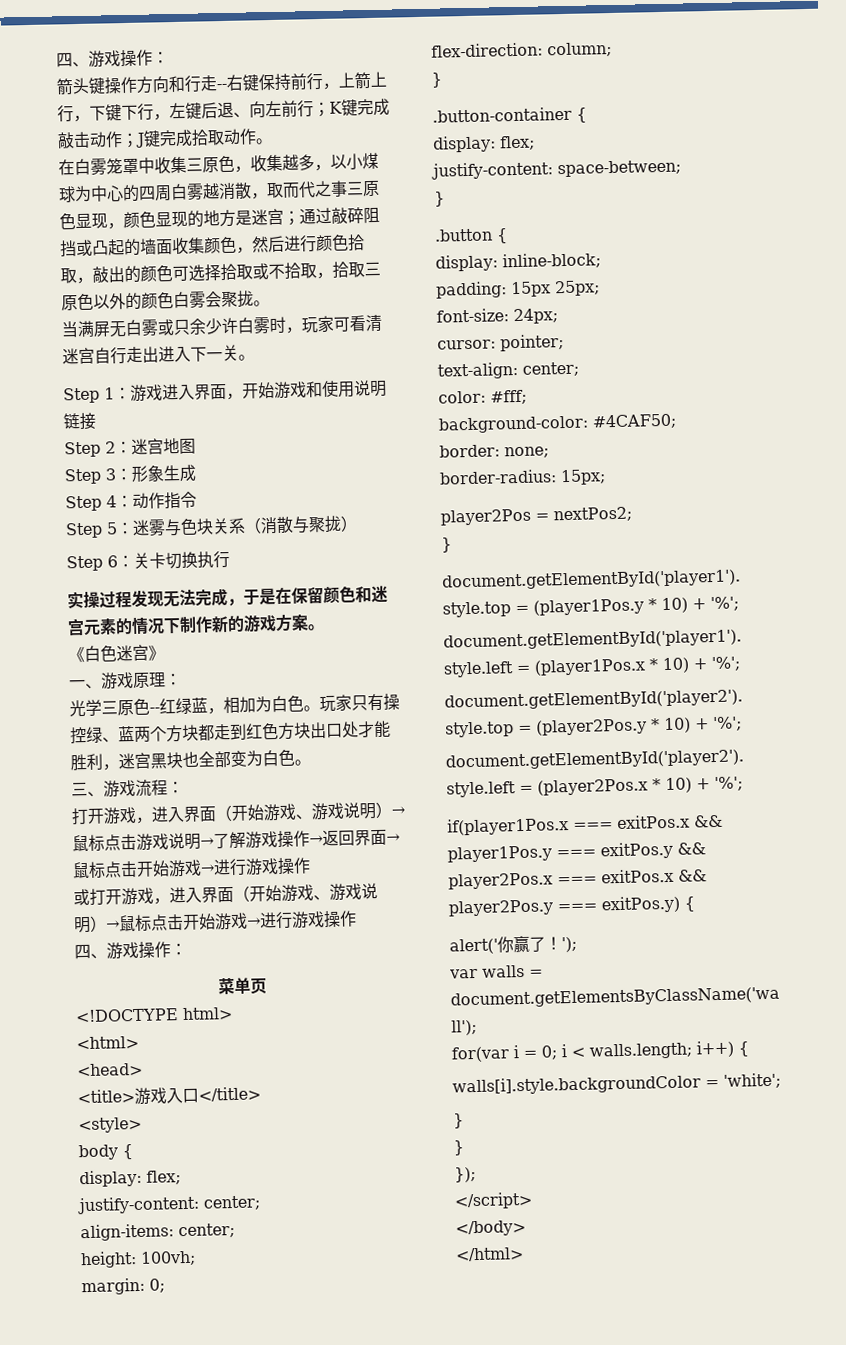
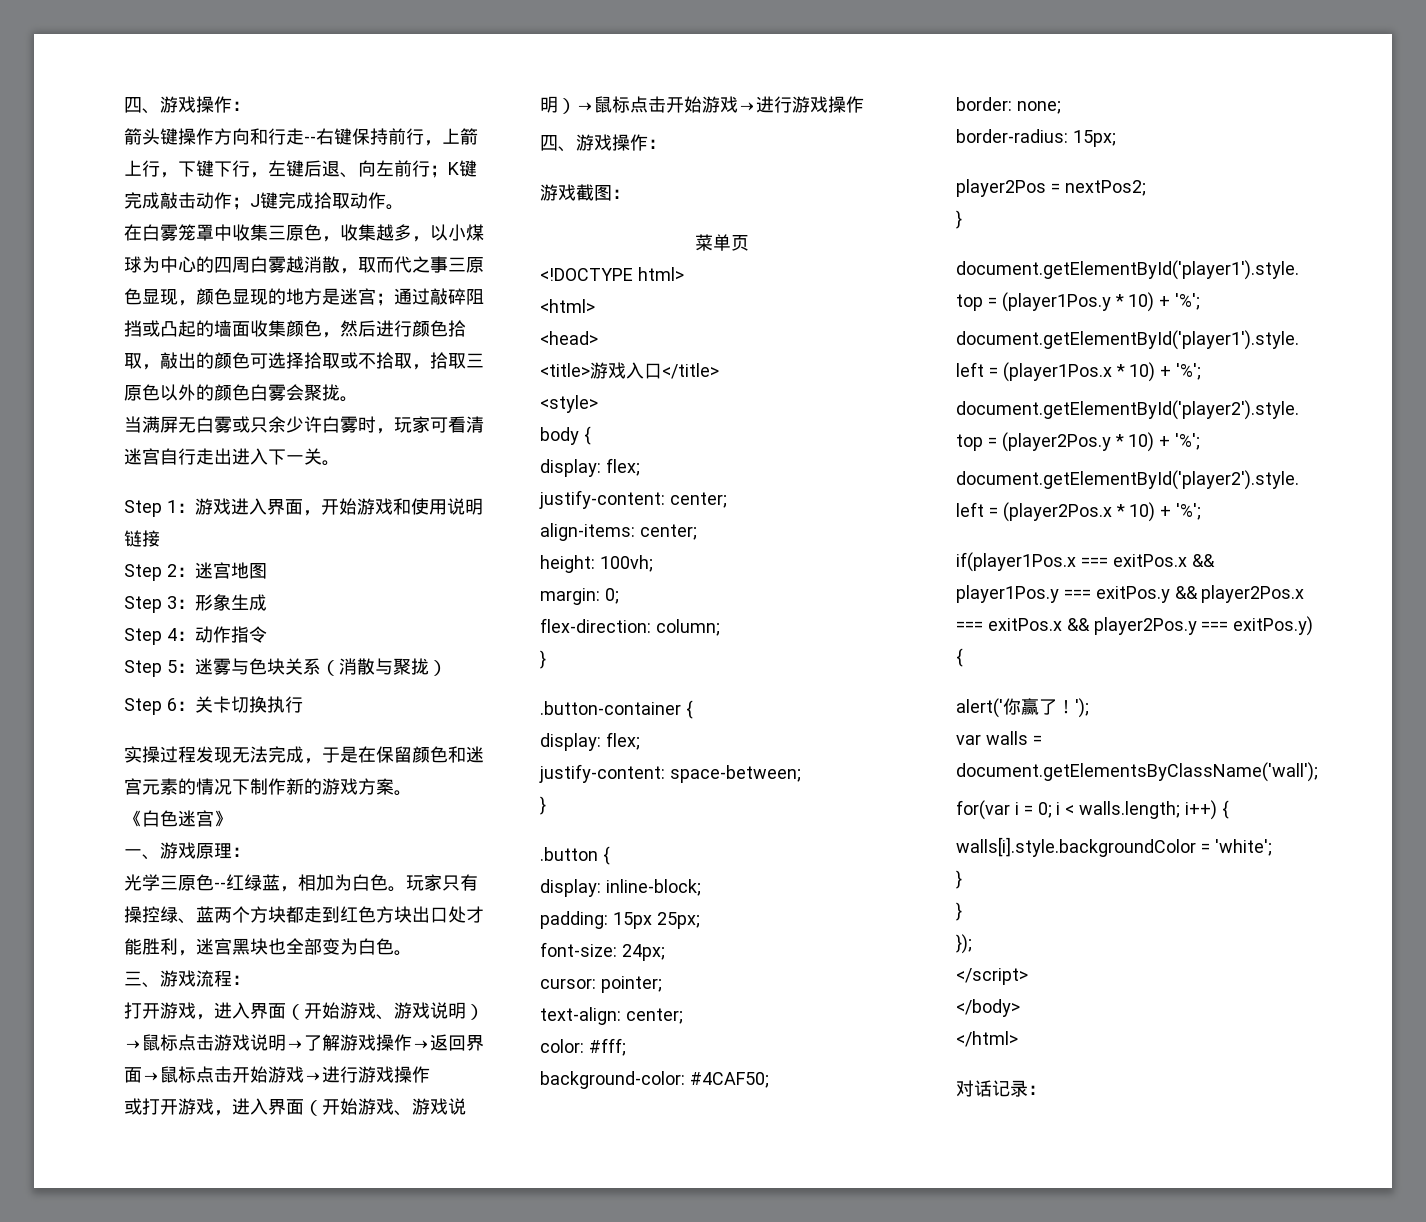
(187, 949) none -> [540,184,630,201] // 游戏截图：
(524, 1254) none -> [956,1080,1046,1097] // 对话记录：

